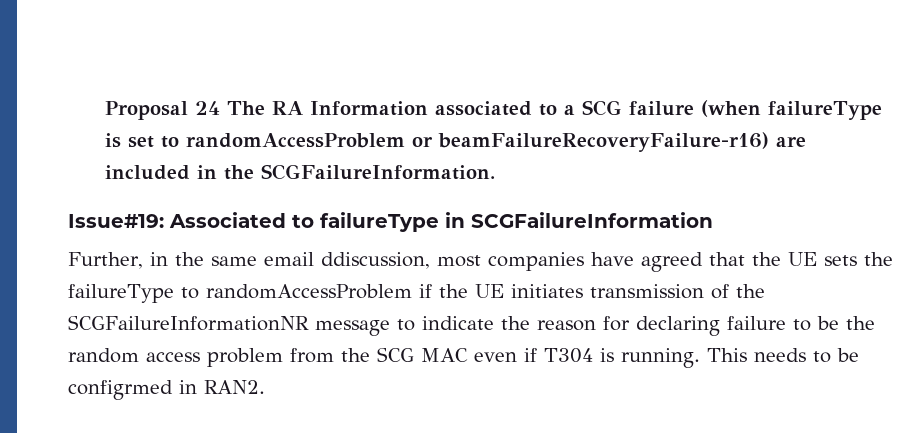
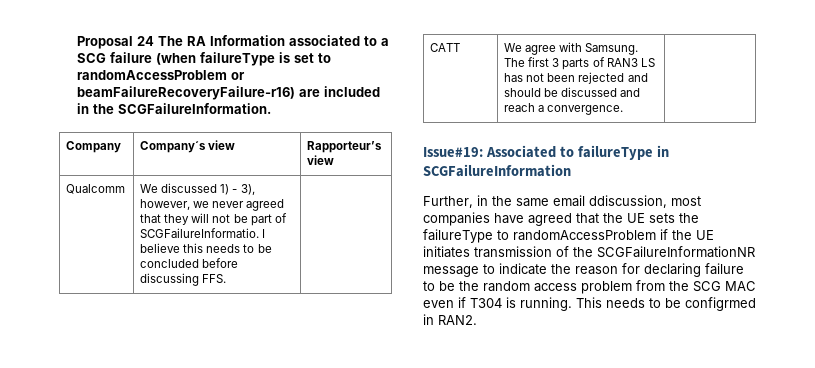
(495, 172) none -> [66,141,122,153] [140,140,236,153] [307,141,383,153] [307,155,335,165] [66,184,126,194] [140,183,255,195] [140,199,285,211] [140,213,287,226] [140,228,266,238] [140,243,272,253] [140,258,239,268] [140,273,227,286] [430,43,461,52] [504,42,639,55] [504,57,655,70] [504,72,648,84] [504,87,641,97] [504,103,624,115] // Company | Company´s view | Rapporteur’s view // Qualcomm | We discussed 1) - 3), however, we never agreed that they will not be part of SCGFailureInformatio. I believe this needs to be concluded before discussing FFS. | // CATT | We agree with Samsung. The first 3 parts of RAN3 LS has not been rejected and should be discussed and reach a convergence. |

